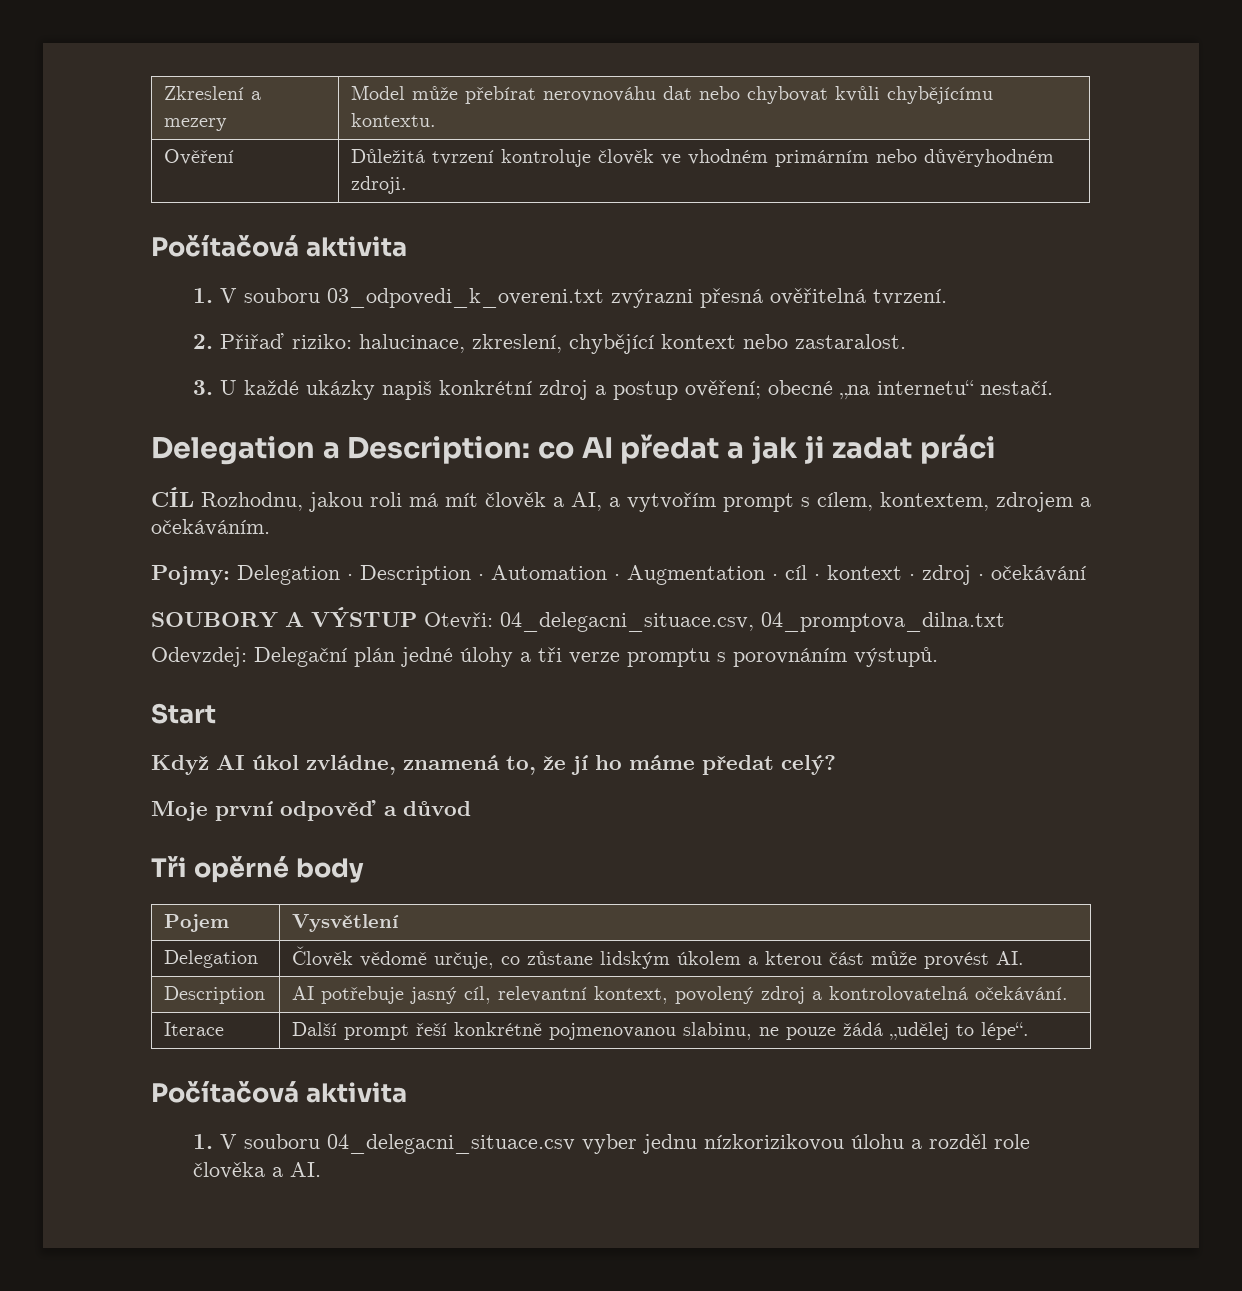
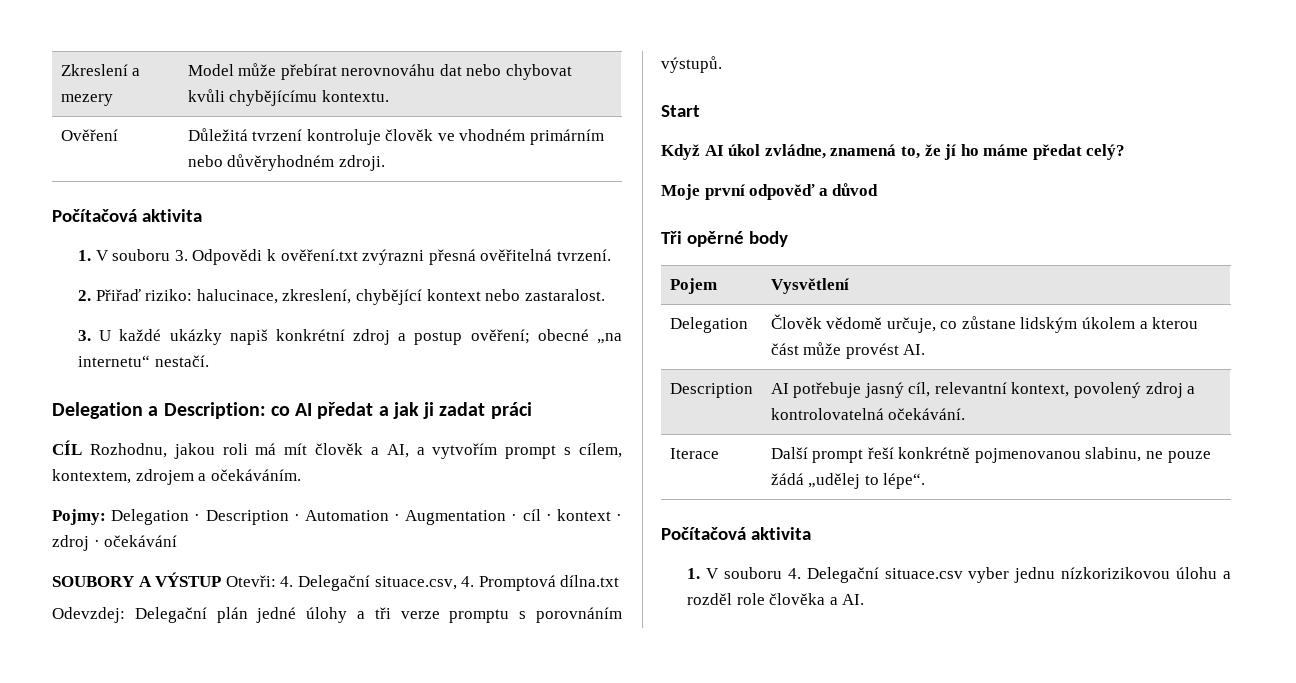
[327,288,605,308] 03_odpovedi_k_overeni.txt -> [174,249,358,265] 3. Odpovědi k ověření.txt
[500,612,1005,632] 04_delegacni_situace.csv, 04_promptova_dilna.txt -> [280,575,620,591] 4. Delegační situace.csv, 4. Promptová dílna.txt
[327,1134,576,1154] 04_delegacni_situace.csv -> [787,567,963,583] 4. Delegační situace.csv

